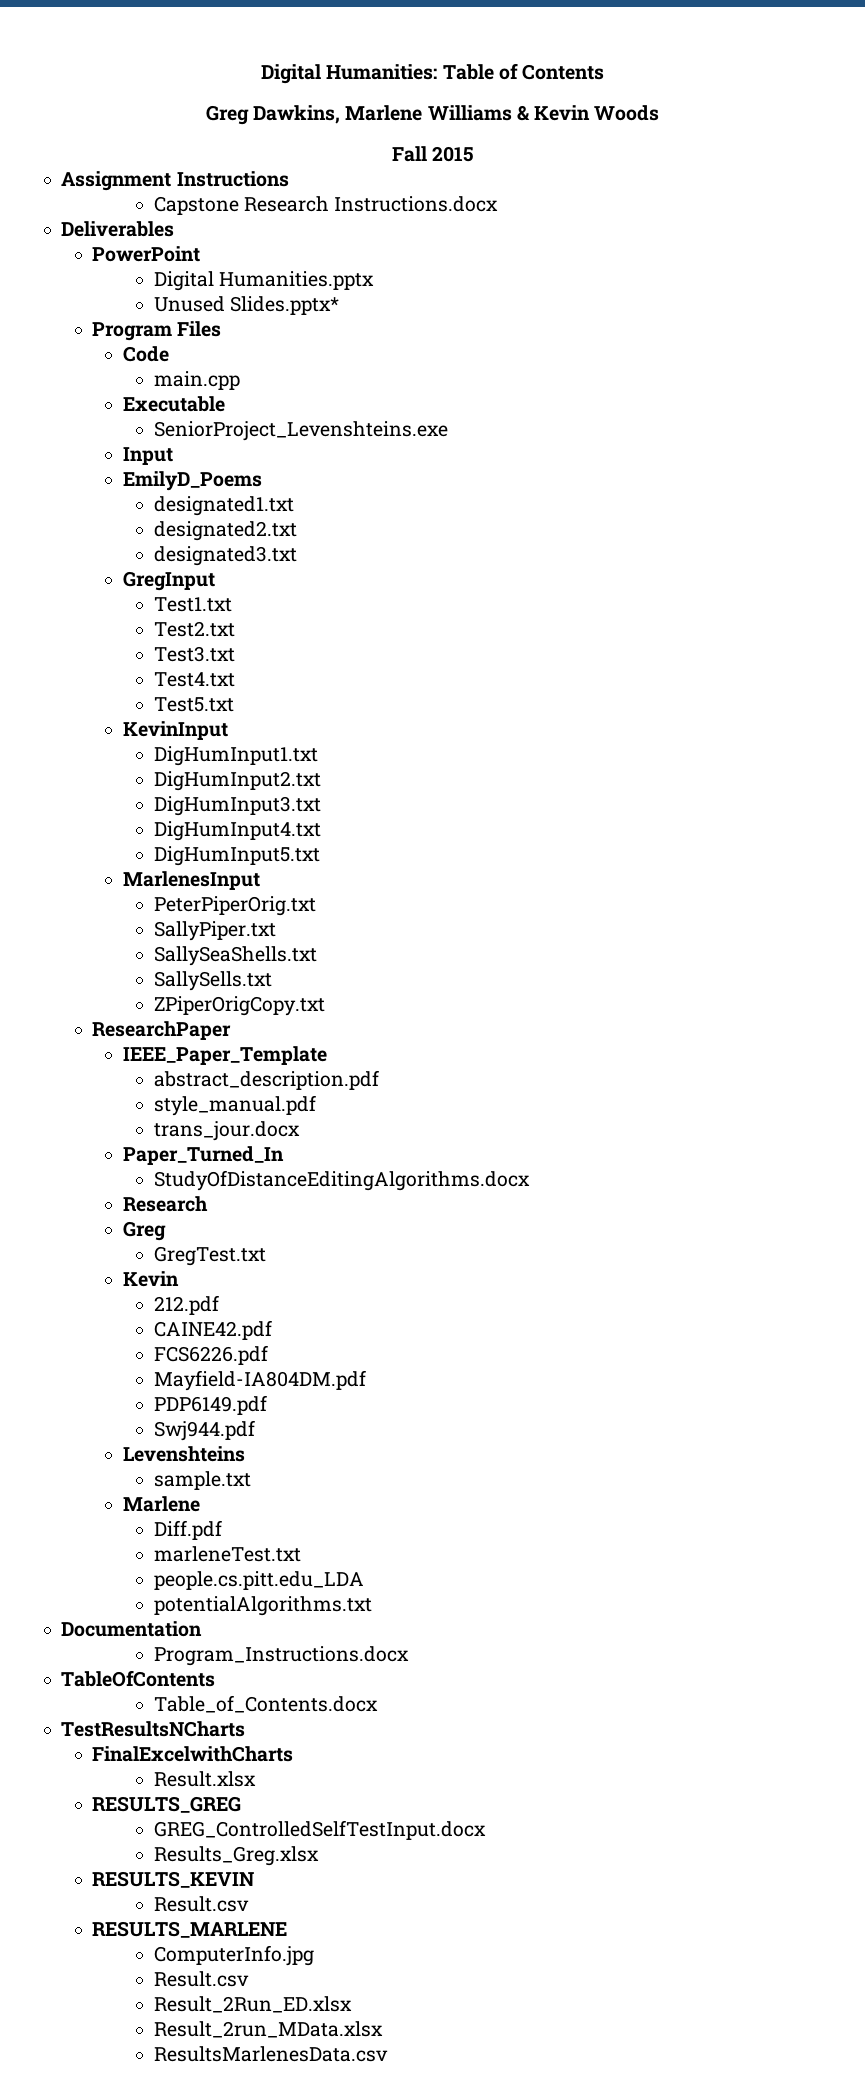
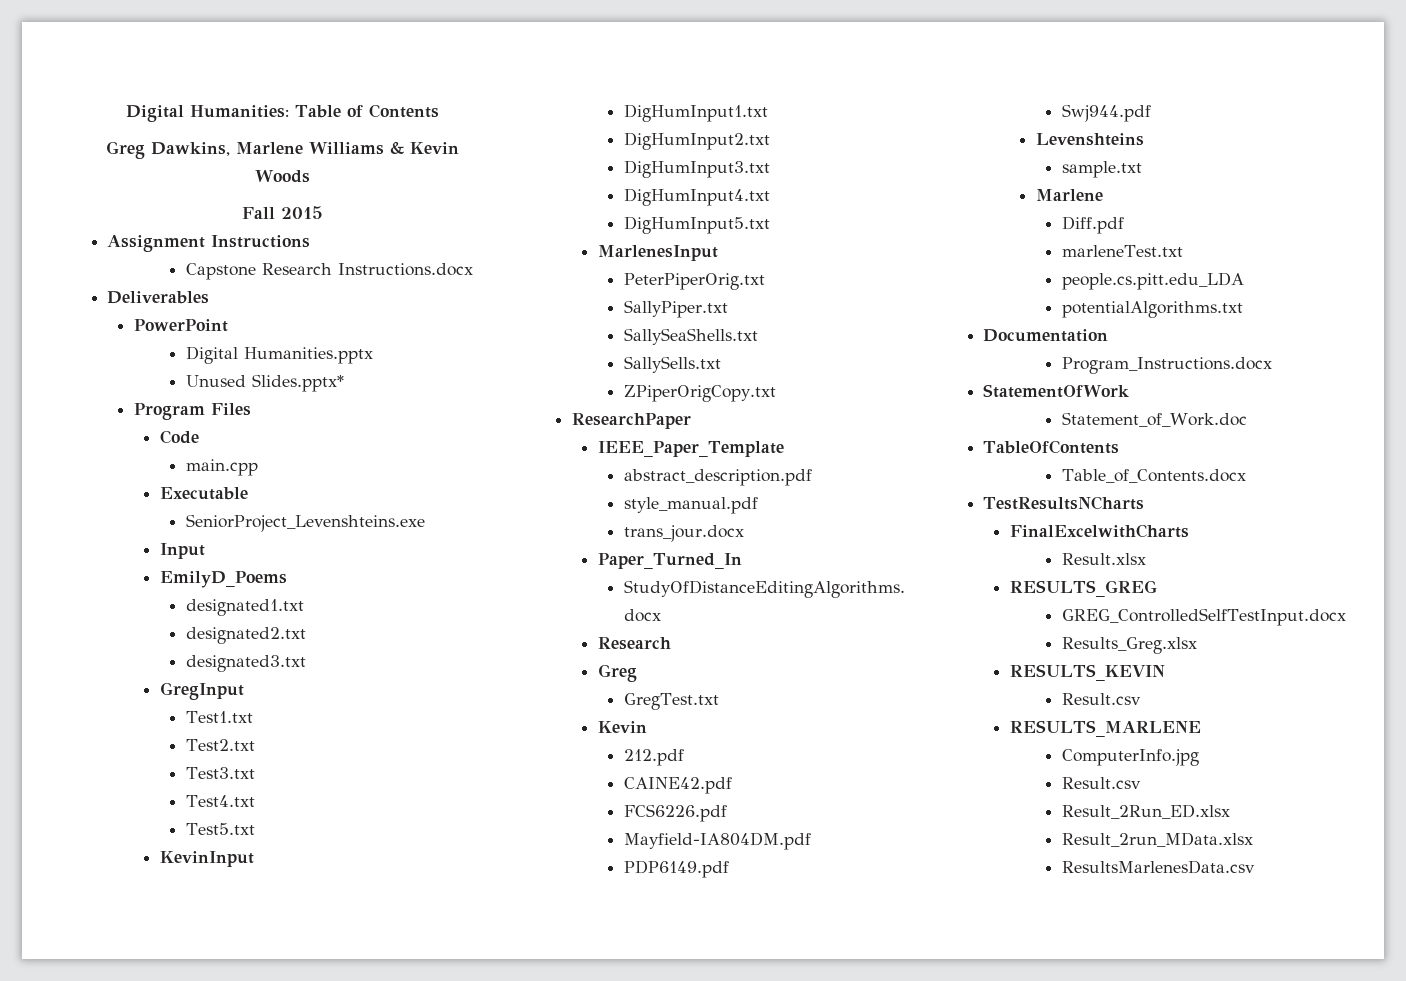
(409, 1656) none -> [983,384,1130,398] [1062,412,1248,427] // StatementOfWork // Statement_of_Work.doc

